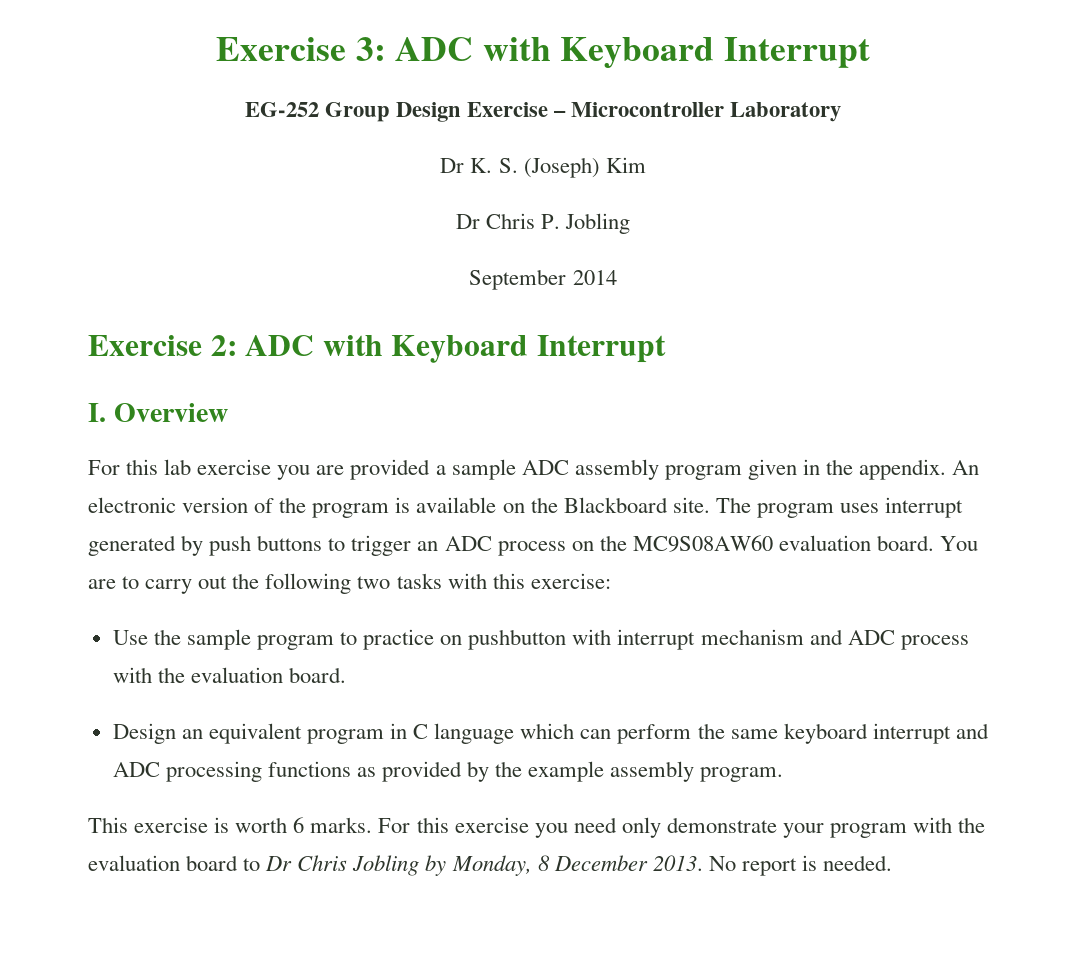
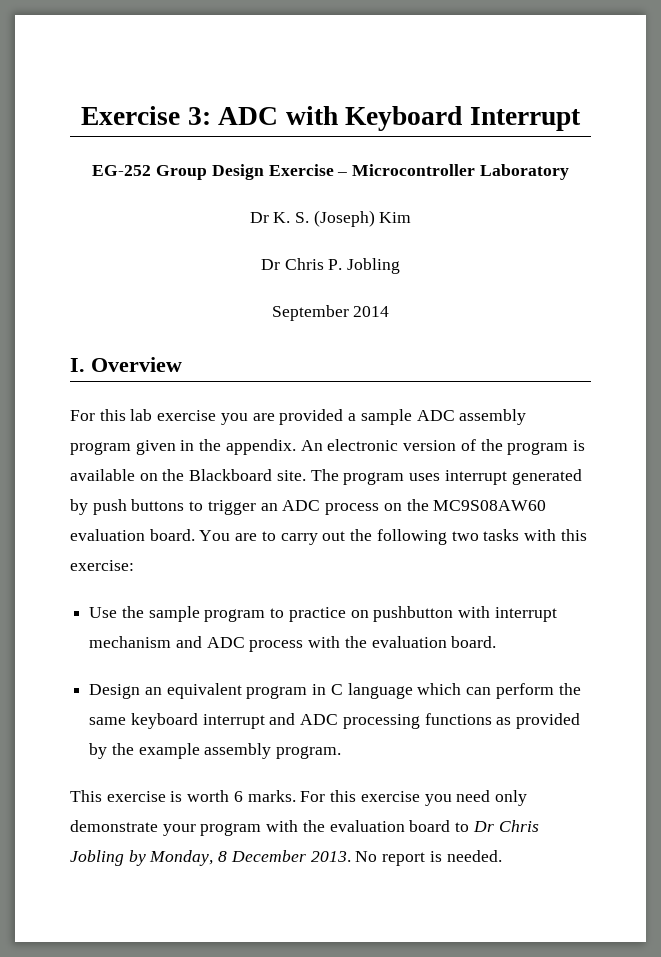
[88,335,666,363] // Exercise 2: ADC with Keyboard Interrupt -> (390, 311) none

